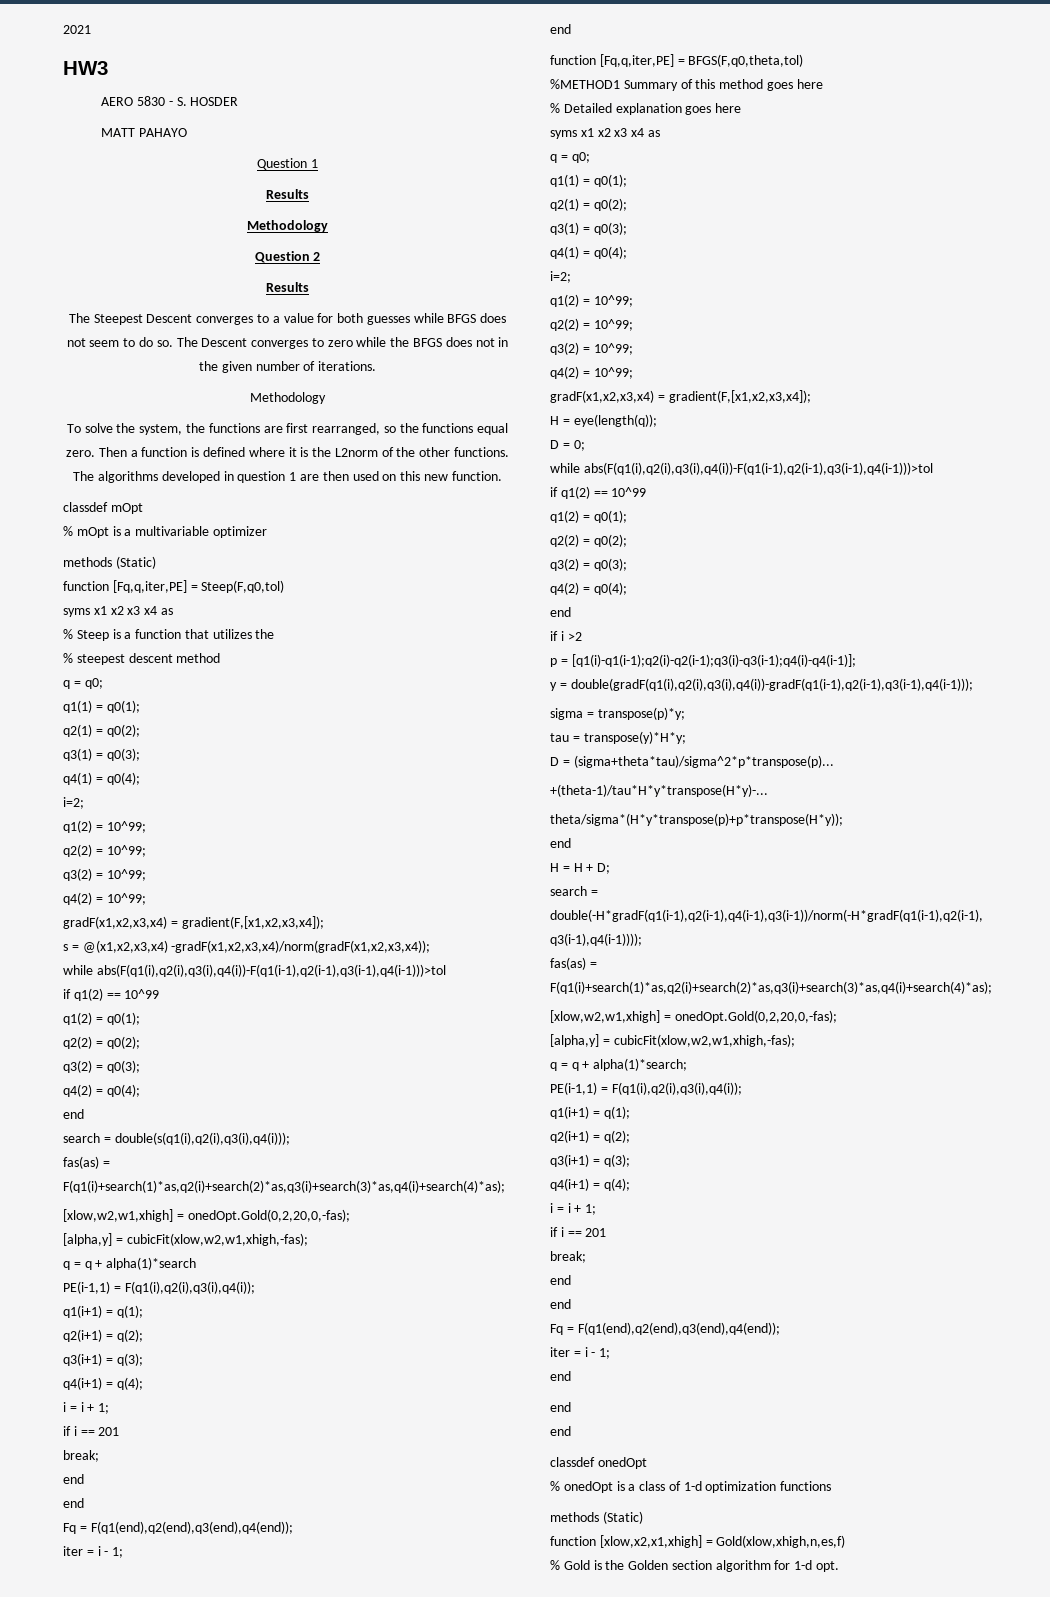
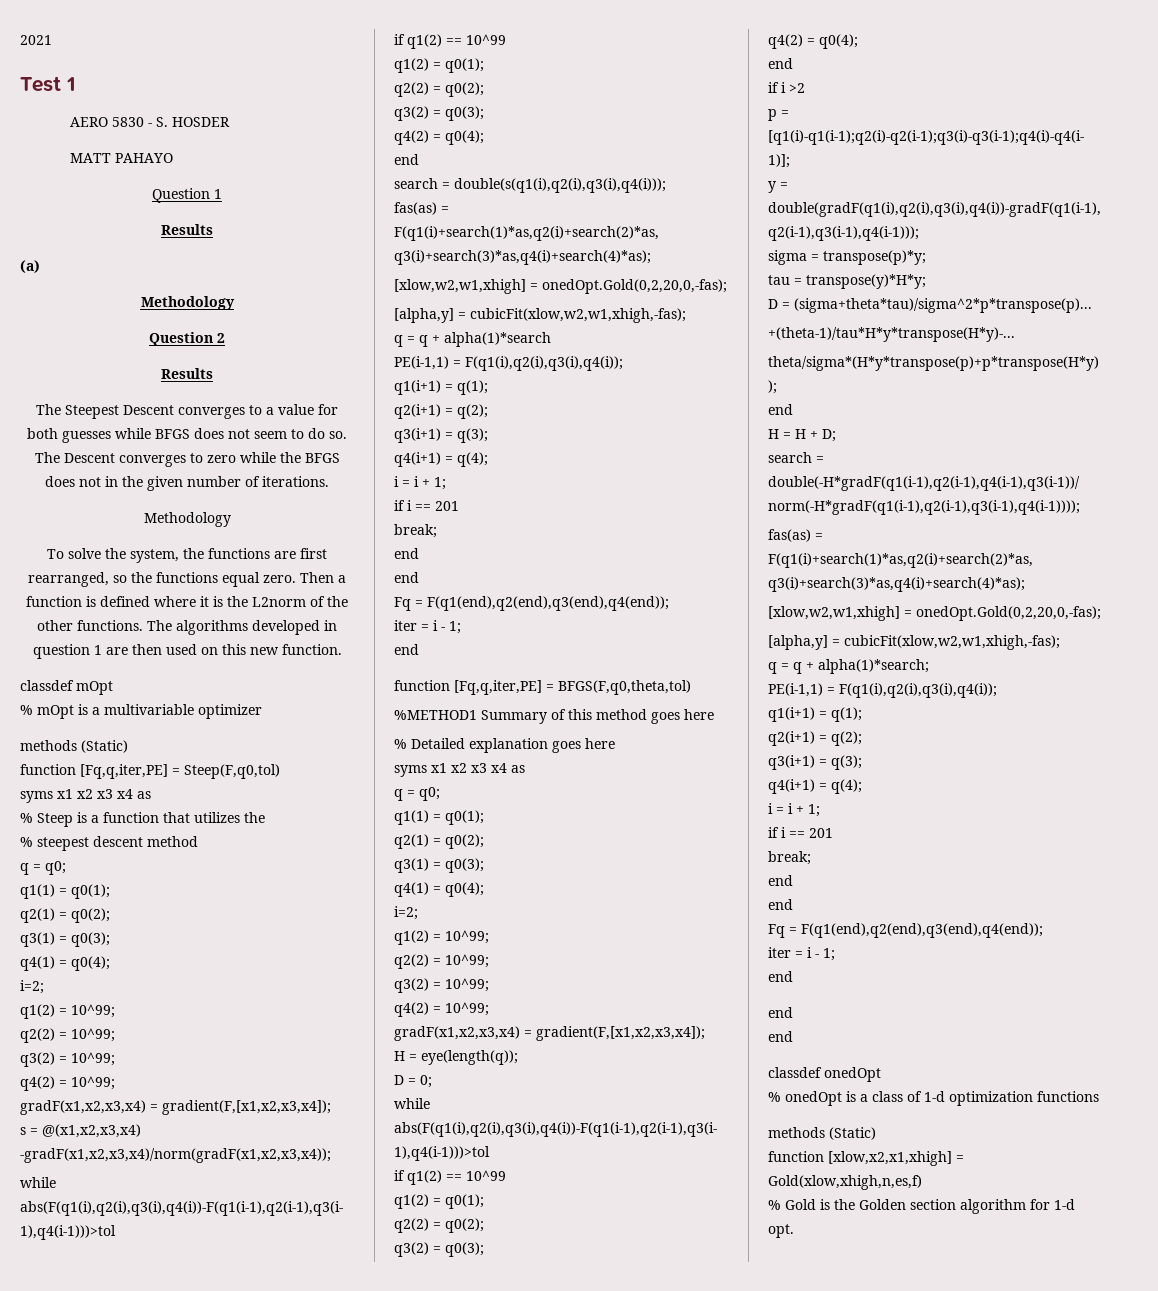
[63,61,108,75] HW3 -> [20,76,76,92] Test 1
(309, 194) none -> [20,260,40,273] // (a)

